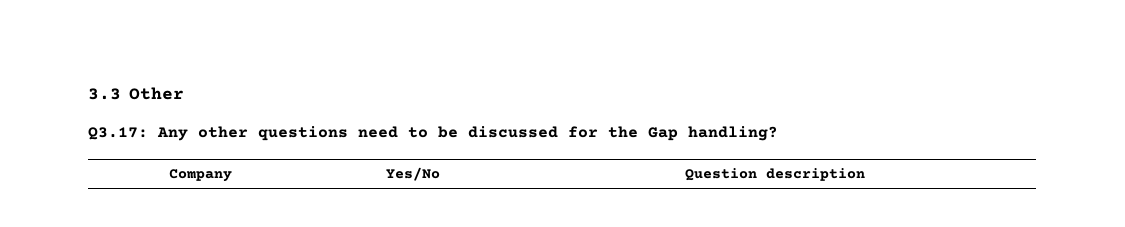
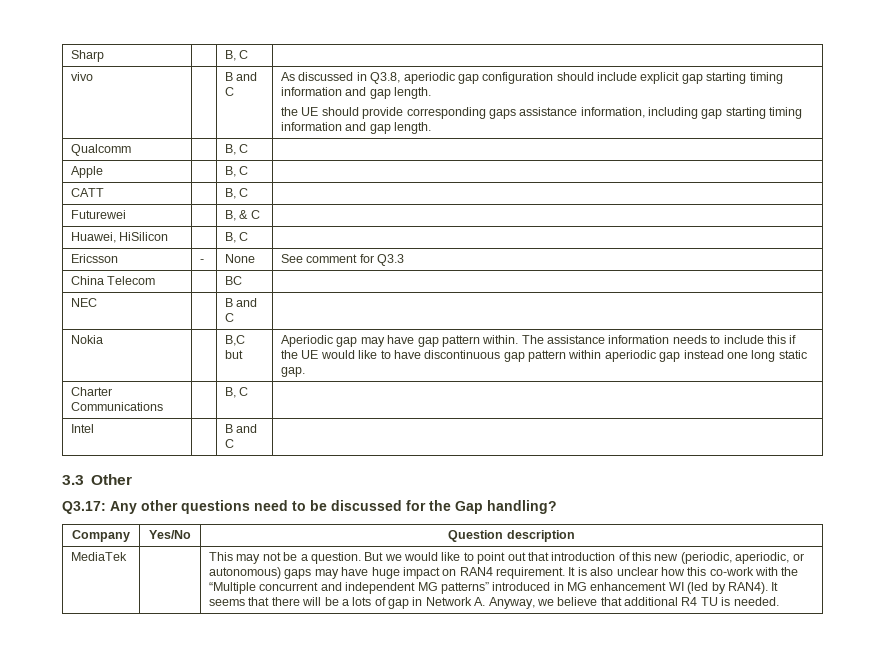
(88, 94) none -> [71,50,105,62] [225,50,249,61] [71,72,94,81] [225,72,258,81] [225,87,235,96] [281,72,783,84] [281,87,432,99] [281,107,803,119] [281,122,432,134] [71,144,132,156] [225,144,249,155] [71,166,104,178] [225,166,249,177] [71,188,105,197] [225,188,249,199] [71,210,127,219] [225,210,260,221] [71,232,169,243] [225,232,249,243] [71,254,119,263] [200,259,205,263] [225,254,256,263] [281,254,405,266] [71,276,156,285] [225,276,243,285] [71,298,98,307] [225,298,258,307] [225,313,235,322] [71,335,104,344] [225,335,246,346] [225,350,244,359] [281,335,797,347] [281,350,807,362] [281,367,306,377] [71,387,113,396] [71,402,164,411] [225,387,249,398] [71,424,95,433] [225,424,258,433] [225,439,235,448] Sharp | | B, C | // vivo | | B and C | As discussed in Q3.8, aperiodic gap configuration should include explicit gap starting timing information and gap length. // the UE should provide corresponding gaps assistance information, including gap starting timing information and gap length. // Qualcomm | | B, C | // Apple | | B, C | // CATT | | B, C | // Futurewei | | B, & C | // Huawei, HiSilicon | | B, C | // Ericsson | - | None | See comment for Q3.3 // China Telecom | | BC | // NEC | | B and C | // Nokia | | B,C but | Aperiodic gap may have gap pattern within. The assistance information needs to include this if the UE would like to have discontinuous gap pattern within aperiodic gap instead one long static gap. // Charter Communications | | B, C | // Intel | | B and C | //
(865, 174) none -> [71,552,128,561] [209,552,804,564] [209,567,799,579] [209,582,779,594] [209,597,779,609] // MediaTek | | This may not be a question. But we would like to point out that introduction of this new (periodic, aperiodic, or autonomous) gaps may have huge impact on RAN4 requirement. It is also unclear how this co-work with the “Multiple concurrent and independent MG patterns” introduced in MG enhancement WI (led by RAN4). It seems that there will be a lots of gap in Network A. Anyway, we believe that additional R4 TU is needed.

